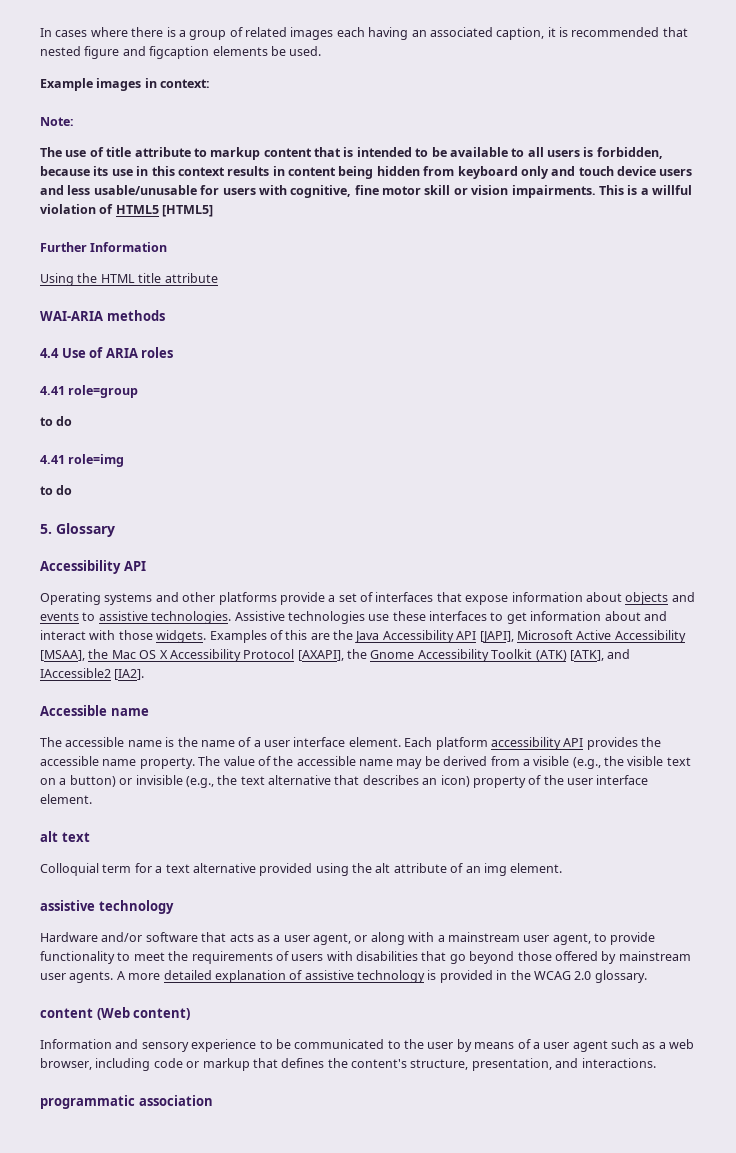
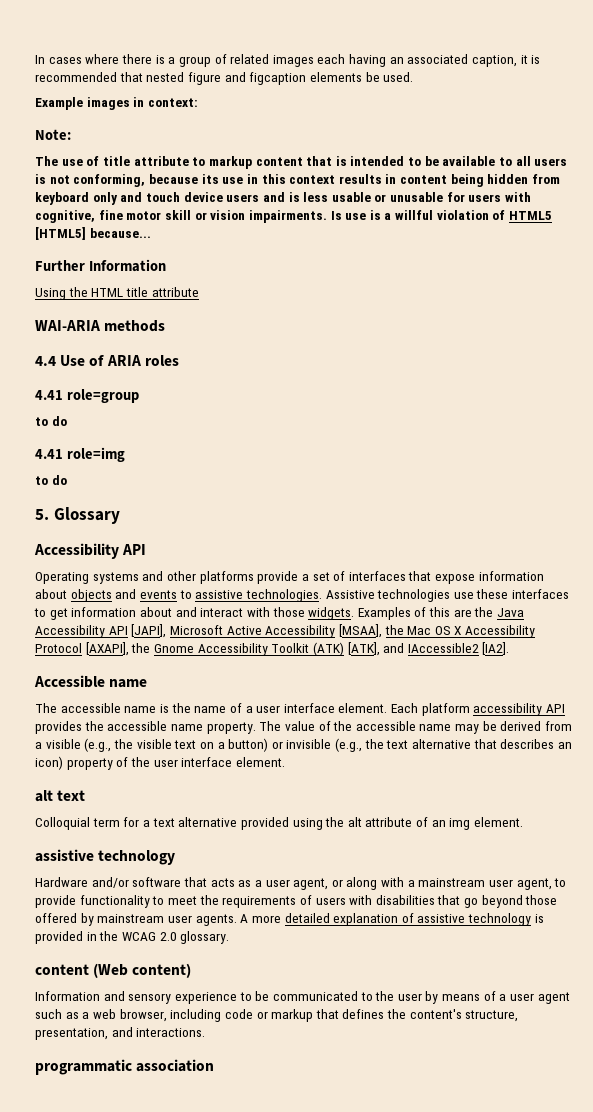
[596,147,663,159] forbidden, -> [49,174,146,187] not conforming,
[67,185,197,195] less usable/unusable -> [288,192,444,202] is less usable or unusable
[598,185,624,195] This -> [330,211,367,220] Is use
(214, 211) none -> [89,228,151,238] because...

